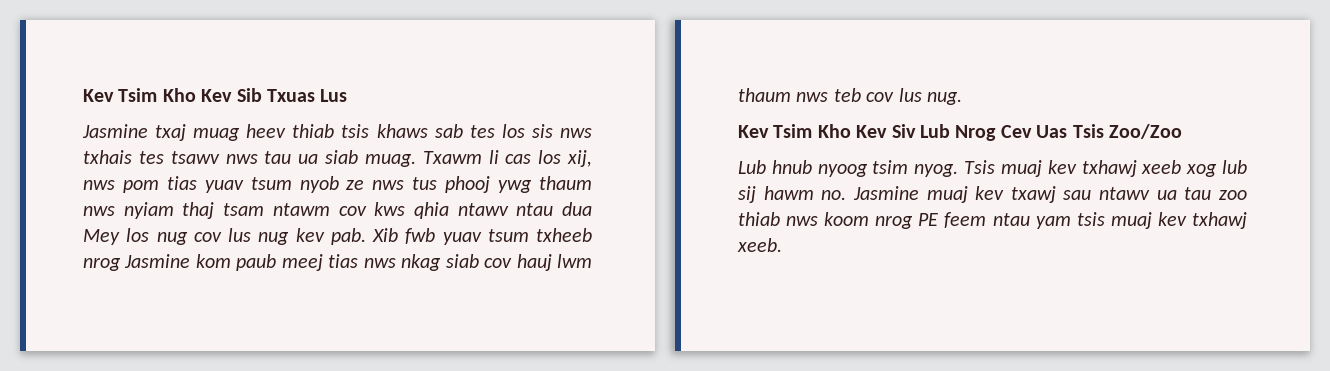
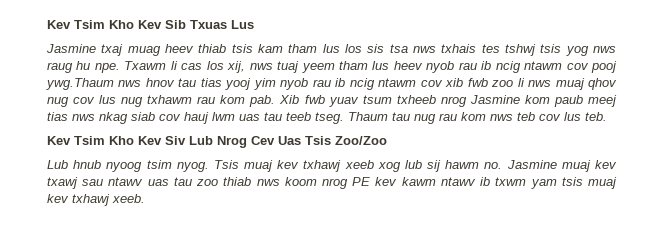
[376,124,495,138] khaws sab tes -> [258,44,340,53] kam tham lus
(553, 131) none -> [389,44,408,53] tsa
[170,150,416,167] tsawv nws tau ua siab muag. -> [504,44,616,56] [47,61,120,73] tshwj tsis yog nws raug hu npe.
[122,176,593,193] [83,202,592,219] [83,228,150,245] pom tias yuav tsum nyob ze nws tus phooj ywg thaum nws nyiam thaj tsam ntawm cov kws qhia ntawv ntau dua Mey los -> [277,61,617,73] [46,78,617,90] tuaj yeem tham lus heev nyob rau ib ncig ntawm cov pooj ywg.Thaum nws hnov tau tias yooj yim nyob rau ib ncig ntawm cov xib fwb zoo li nws muaj qhov
[295,228,325,242] kev -> [147,95,246,104] txhawm rau kom
[738,88,791,102] thaum -> [239,112,486,124] uas tau teeb tseg. Thaum tau nug rau kom
[927,92,962,105] nug. -> [585,112,607,121] teb.
[1156,190,1177,200] ua -> [147,179,169,186] uas
[944,212,1030,228] feem ntau -> [375,177,527,186] kev kawm ntawv ib txwm

